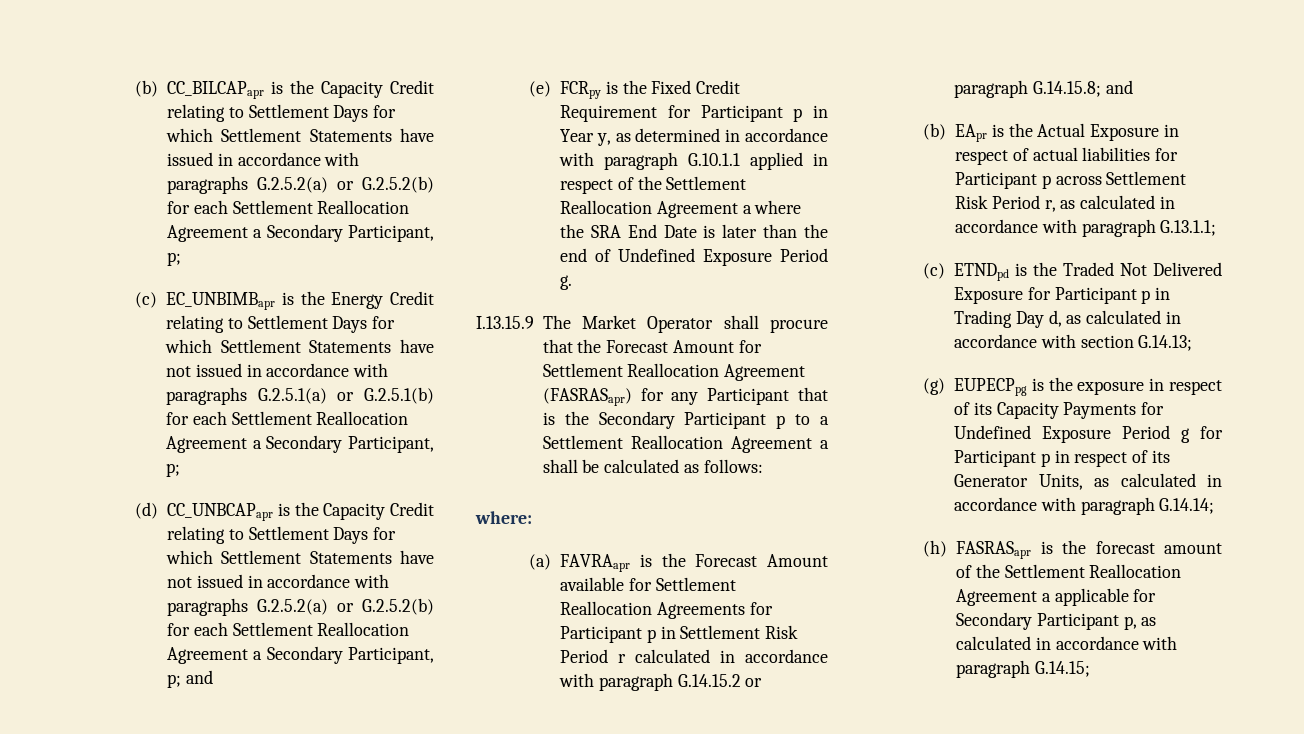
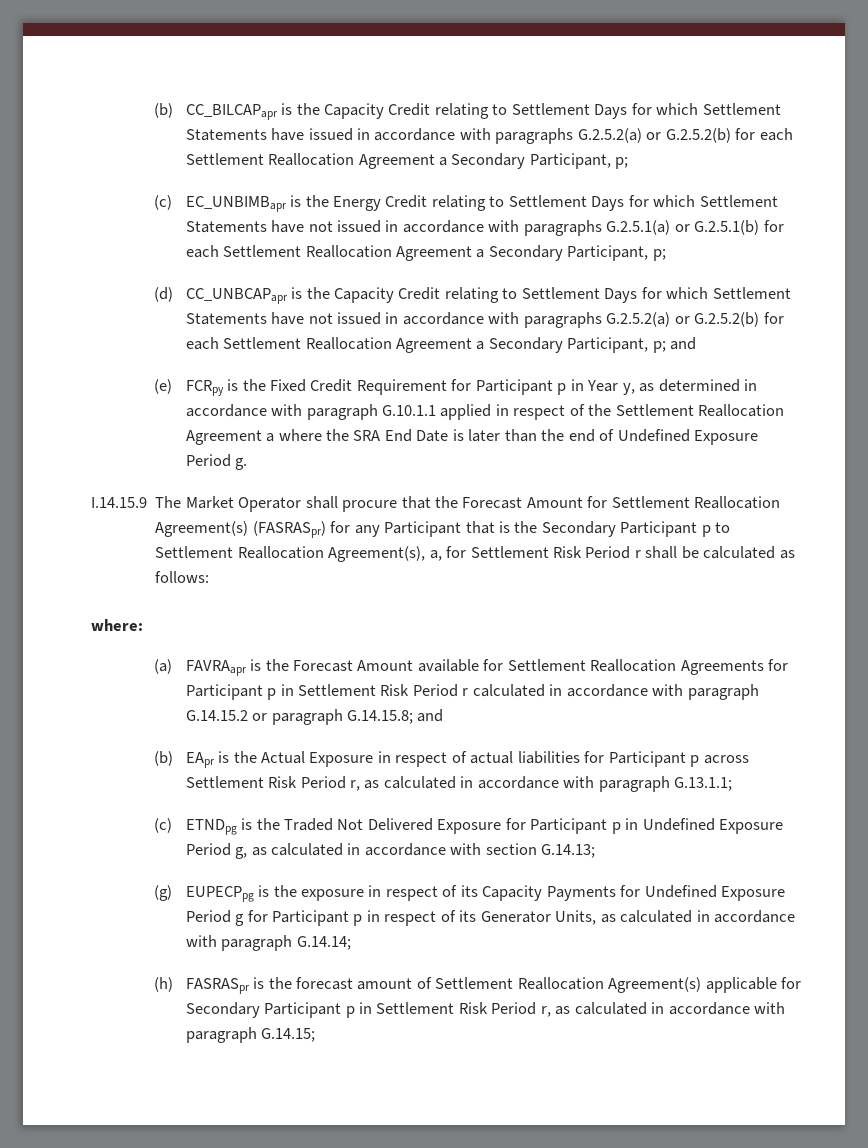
[476,316,534,329] I.13.15.9 -> [91,497,147,508] I.14.15.9
[724,364,806,381] [542,388,632,406] Agreement (FASRASapr) -> [155,521,326,538] Agreement(s) (FASRASpr)
[820,416,829,425] [542,435,829,453] a Settlement Reallocation Agreement a -> [155,546,641,562] Settlement Reallocation Agreement(s), a, for Settlement Risk Period r
[954,263,1010,281] ETNDpd -> [185,819,237,835] ETNDpg
[954,310,1062,328] Trading Day d, -> [642,818,784,834] [185,843,248,859] Undefined Exposure Period g,
[956,541,1032,559] FASRASapr -> [185,978,250,994] FASRASpr
[975,564,1182,578] [956,589,1051,606] the Settlement Reallocation Agreement a -> [435,977,702,993] Settlement Reallocation Agreement(s)
[1123,616,1137,630] p, -> [345,1002,551,1018] p in Settlement Risk Period r,

